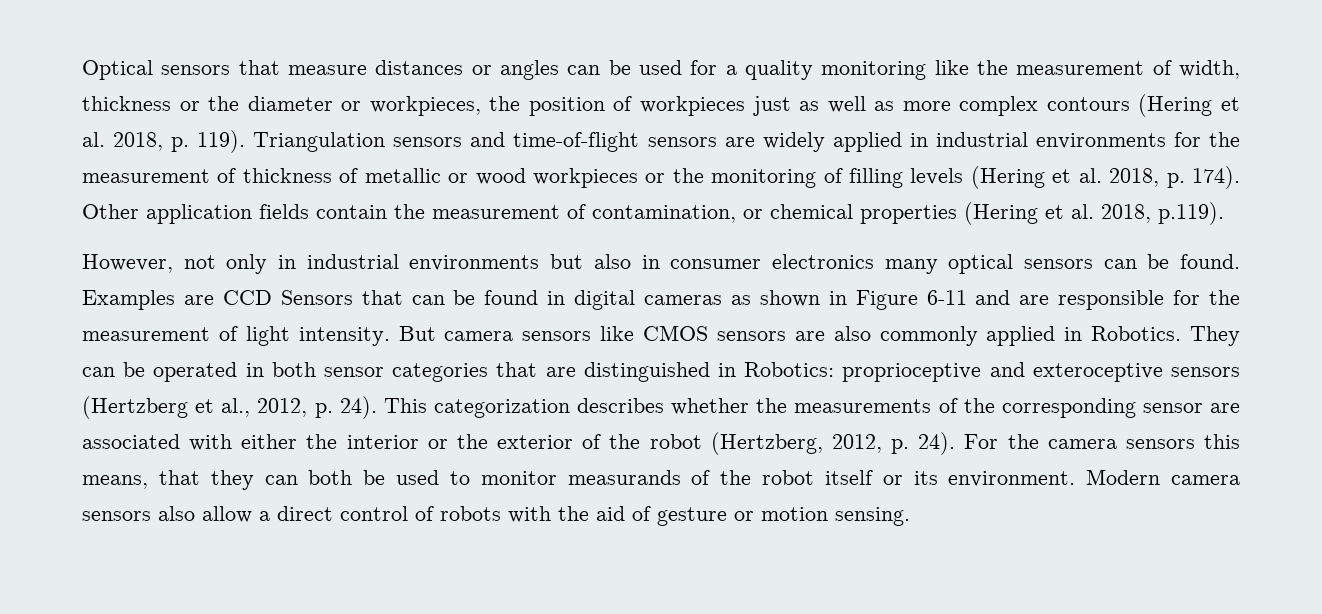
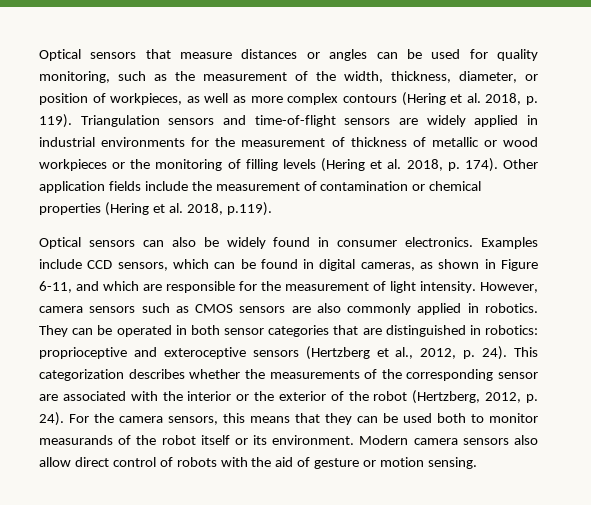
[725,60,1240,80] [82,96,791,116] a quality monitoring like the measurement of width, thickness or the diameter or workpieces, the position of workpieces just -> [497,49,539,61] [39,71,538,83] [39,93,183,105] quality monitoring, such as the measurement of the width, thickness, diameter, or position of workpieces,
[316,204,736,223] contain the measurement of contamination, -> [144,181,409,191] include the measurement of contamination
[82,254,1240,274] [82,290,403,310] However, not only in industrial environments but also in consumer electronics many optical sensors can be found. Examples are CCD Sensors that -> [39,237,538,249] [39,259,209,271] Optical sensors can also be widely found in consumer electronics. Examples include CCD sensors, which
[643,295,722,305] cameras -> [360,262,415,271] cameras,
[926,290,1011,305] 6-11 and -> [39,281,139,293] 6-11, and which
[398,326,635,341] But camera sensors like -> [480,282,538,293] [39,303,189,313] However, camera sensors such as
[1091,326,1182,341] Robotics. -> [484,303,538,313] robotics.
[744,362,835,377] Robotics: -> [485,325,538,335] robotics:
[241,434,298,449] either -> (158, 396) none
[1125,434,1240,449] [82,475,148,489] sensors this means, -> [168,413,290,425] sensors, this means
[308,470,439,485] both be used -> [383,413,466,423] be used both
[259,511,270,521] a -> (71, 462) none

